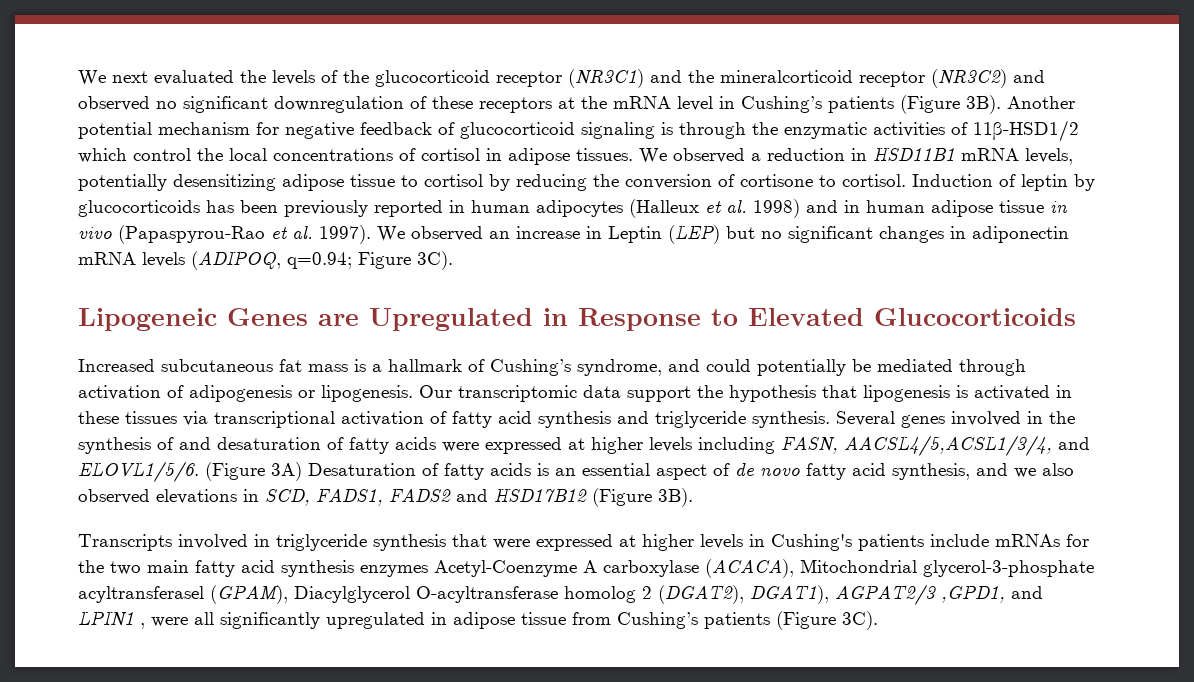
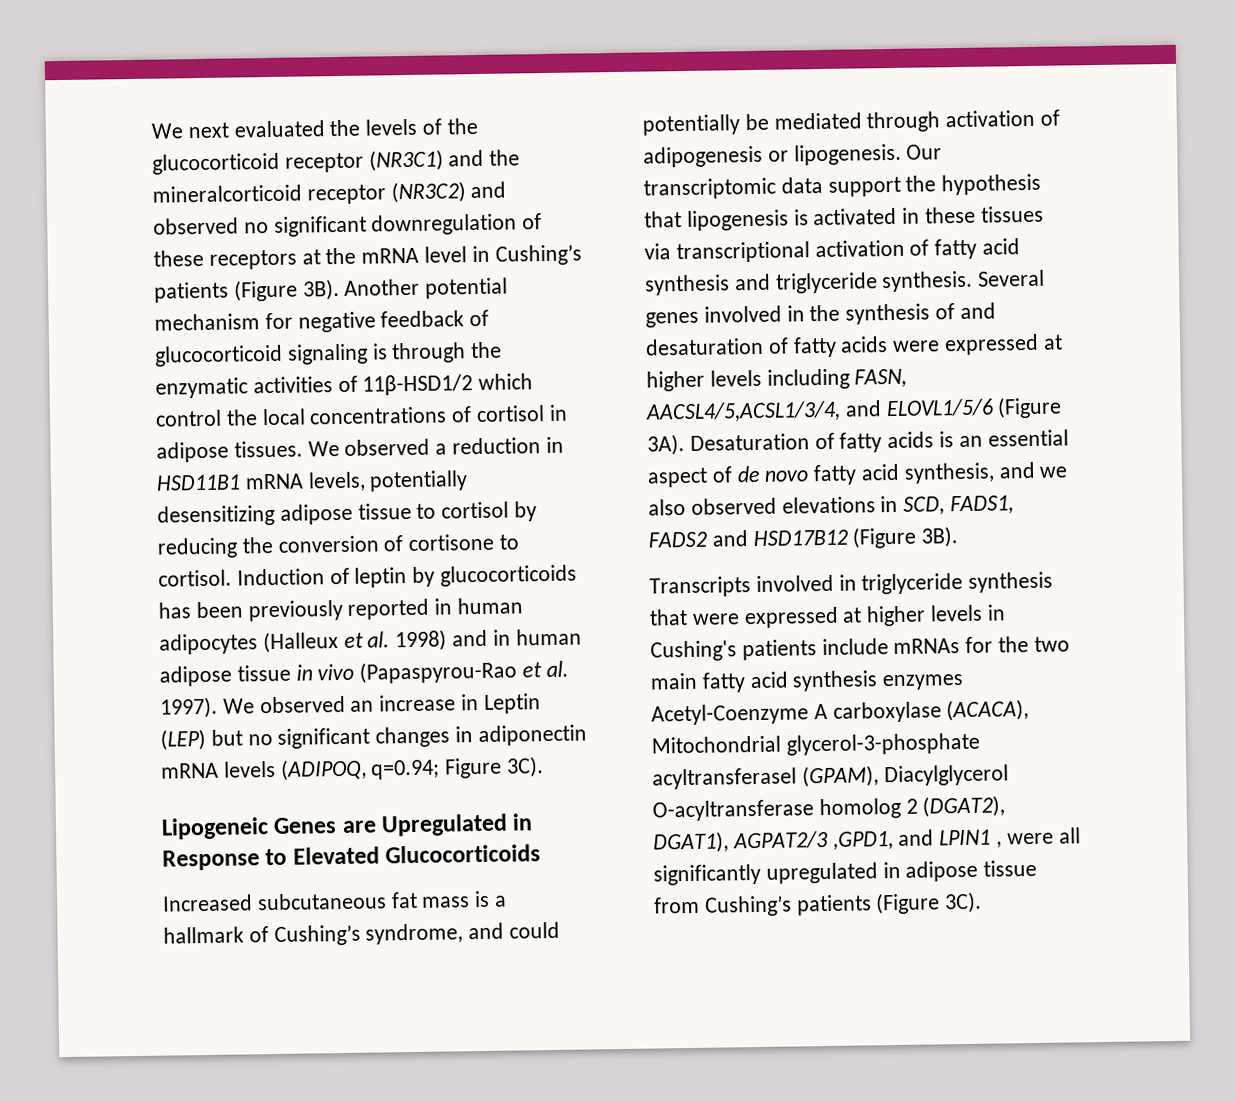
[78,461,302,482] ELOVL1/5/6. (Figure 3A) -> [885,396,1063,419] [647,434,685,456] ELOVL1/5/6 (Figure 3A).

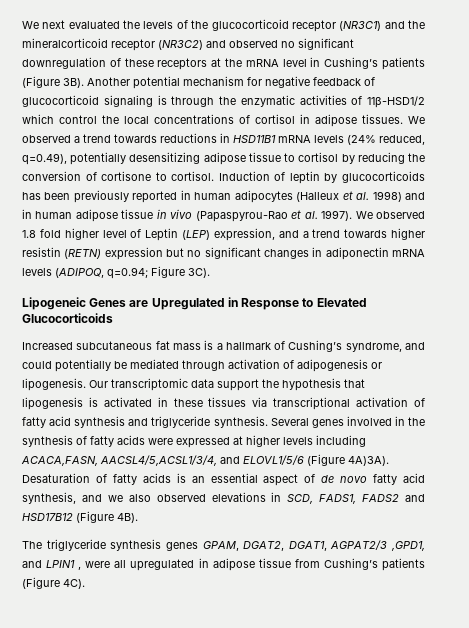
[452,436,564,455] [156,471,366,492] reduction in HSD11B1 mRNA levels, -> [83,133,425,145] [22,153,67,165] trend towards reductions in HSD11B1 mRNA levels (24% reduced, q=0.49),
[350,693,541,714] [160,728,206,751] an increase in Leptin (LEP) -> [22,228,425,241] [22,247,163,260] 1.8 fold higher level of Leptin (LEP) expression, and a trend towards higher resistin (RETN) expression
[959,302,996,320] [645,337,789,356] and desaturation of -> (87, 440) none
[854,368,908,388] FASN, -> [21,456,98,466] ACACA,FASN,
[647,434,685,456] 3A). -> [348,456,389,466] 4A)3A).
[921,526,959,548] [649,571,1054,598] [649,604,1006,629] [650,636,1070,662] [650,670,965,693] [651,699,1030,726] [651,732,980,756] [652,764,1009,790] [652,795,1006,822] [653,831,729,854] 3B). // Transcripts involved in triglyceride synthesis that were expressed at higher levels in Cushing's patients include mRNAs for the two main fatty acid synthesis enzymes Acetyl-Coenzyme A carboxylase (ACACA), Mitochondrial glycerol-3-phosphate acyltransferasel (GPAM), Diacylglycerol O-acyltransferase homolog 2 (DGAT2), DGAT1), -> [117,513,138,523] [22,539,327,551] 4B). // The triglyceride synthesis genes GPAM, DGAT2, DGAT1,
[653,863,761,886] significantly -> (127, 564) none
[944,891,983,914] 3C). -> [63,579,85,589] 4C).

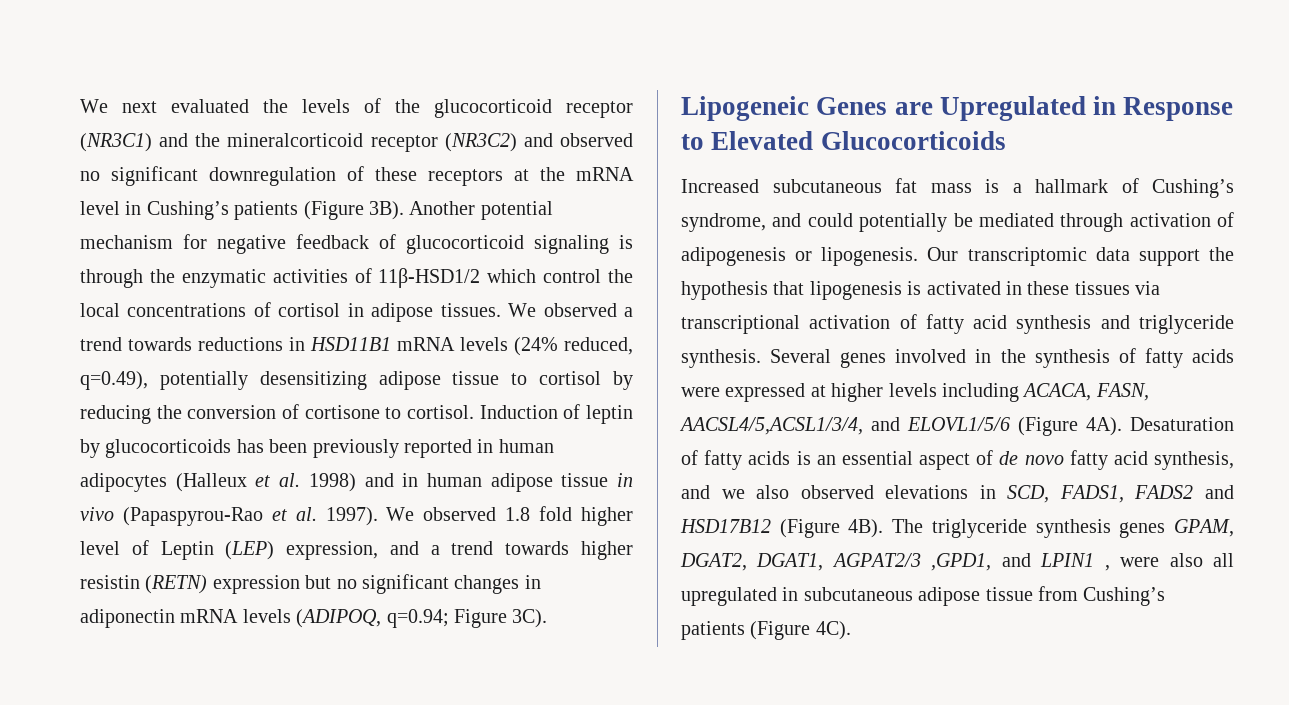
[21,456,98,466] ACACA,FASN, -> [1022,383,1149,401] ACACA, FASN,
[348,456,389,466] 4A)3A). -> [1086,417,1122,436] 4A).
(138, 518) // -> (884, 528) none
(111, 564) none -> [1169,553,1203,567] also
(209, 563) none -> [803,587,913,601] subcutaneous

